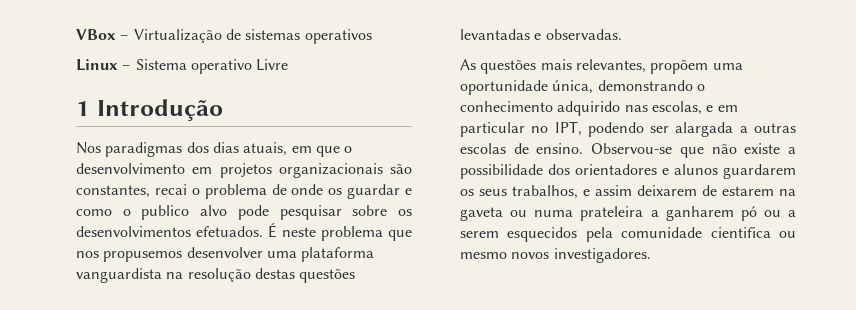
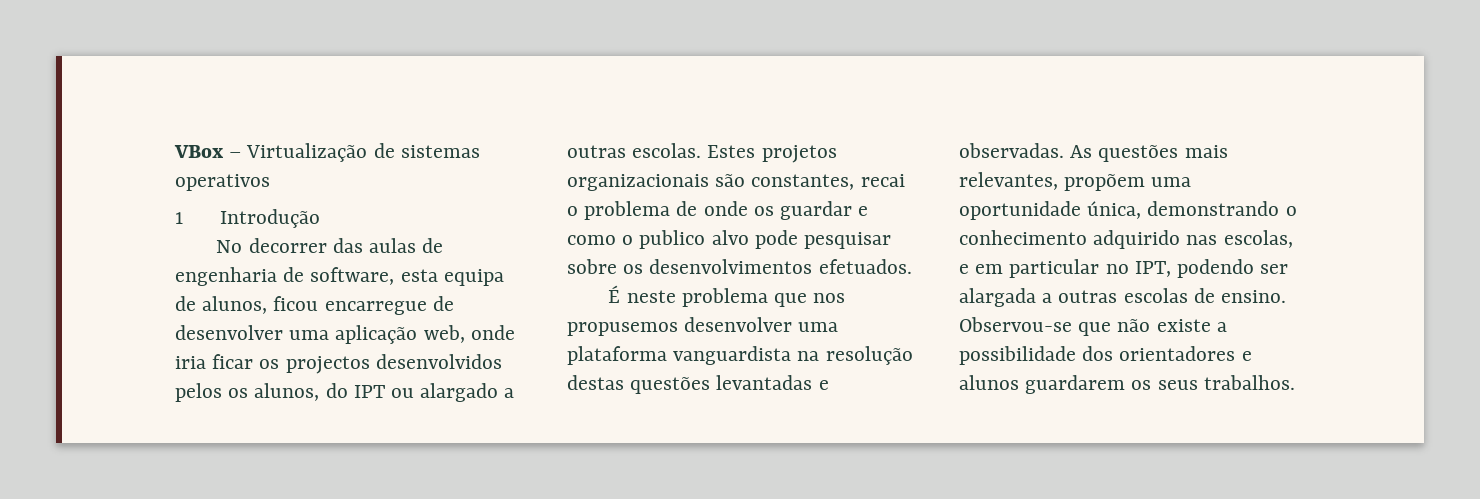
[76,59,289,74] [76,99,223,121] [76,142,353,157] [76,163,213,174] Linux – Sistema operativo Livre // 1 Introdução // Nos paradigmas dos dias atuais, em que o desenvolvimento em -> [175,209,320,228] [216,238,444,253] [175,267,504,286] [175,296,454,315] [175,325,515,344] [175,354,502,374] [175,383,515,402] [567,143,756,158] 1 Introdução // No decorrer das aulas de engenharia de software, esta equipa de alunos, ficou encarregue de desenvolver uma aplicação web, onde iria ficar os projectos desenvolvidos pelos os alunos, do IPT ou alargado a outras escolas. Estes
(263, 231) none -> (912, 266) //
(622, 34) // -> (1064, 150) none
[512,185,796,199] [460,206,796,221] [460,227,796,242] [460,248,651,263] trabalhos, e assim deixarem de estarem na gaveta ou numa prateleira a ganharem pó ou a serem esquecidos pela comunidade cientifica ou mesmo novos investigadores. -> [1203,375,1295,390] trabalhos.

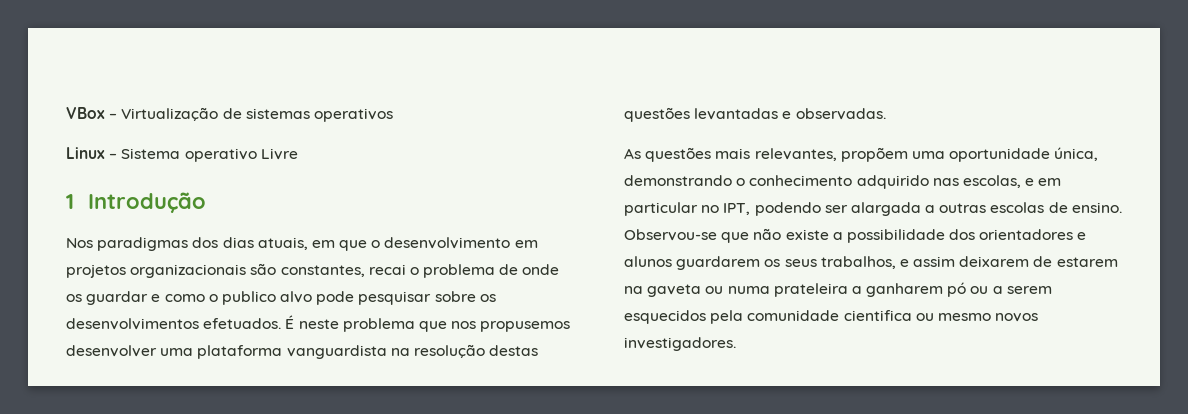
[175,209,320,228] [216,238,444,253] [175,267,504,286] [175,296,454,315] [175,325,515,344] [175,354,502,374] [175,383,515,402] [567,143,756,158] 1 Introdução // No decorrer das aulas de engenharia de software, esta equipa de alunos, ficou encarregue de desenvolver uma aplicação web, onde iria ficar os projectos desenvolvidos pelos os alunos, do IPT ou alargado a outras escolas. Estes -> [66,147,298,162] [66,192,206,213] [66,237,538,251] Linux – Sistema operativo Livre // 1 Introdução // Nos paradigmas dos dias atuais, em que o desenvolvimento em
(912, 266) // -> (282, 323) none
(1064, 150) none -> (886, 114) //
[1203,375,1295,390] trabalhos. -> [820,256,1118,269] [624,282,1052,297] [624,310,1039,324] [624,337,736,351] trabalhos, e assim deixarem de estarem na gaveta ou numa prateleira a ganharem pó ou a serem esquecidos pela comunidade cientifica ou mesmo novos investigadores.

